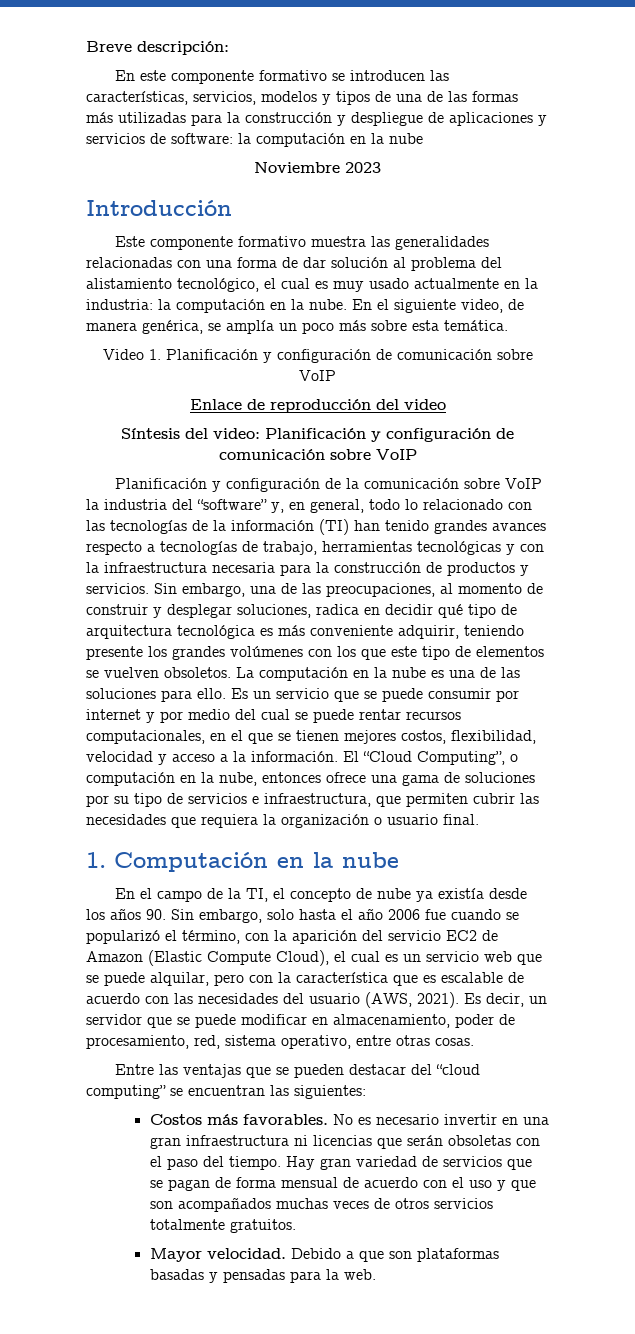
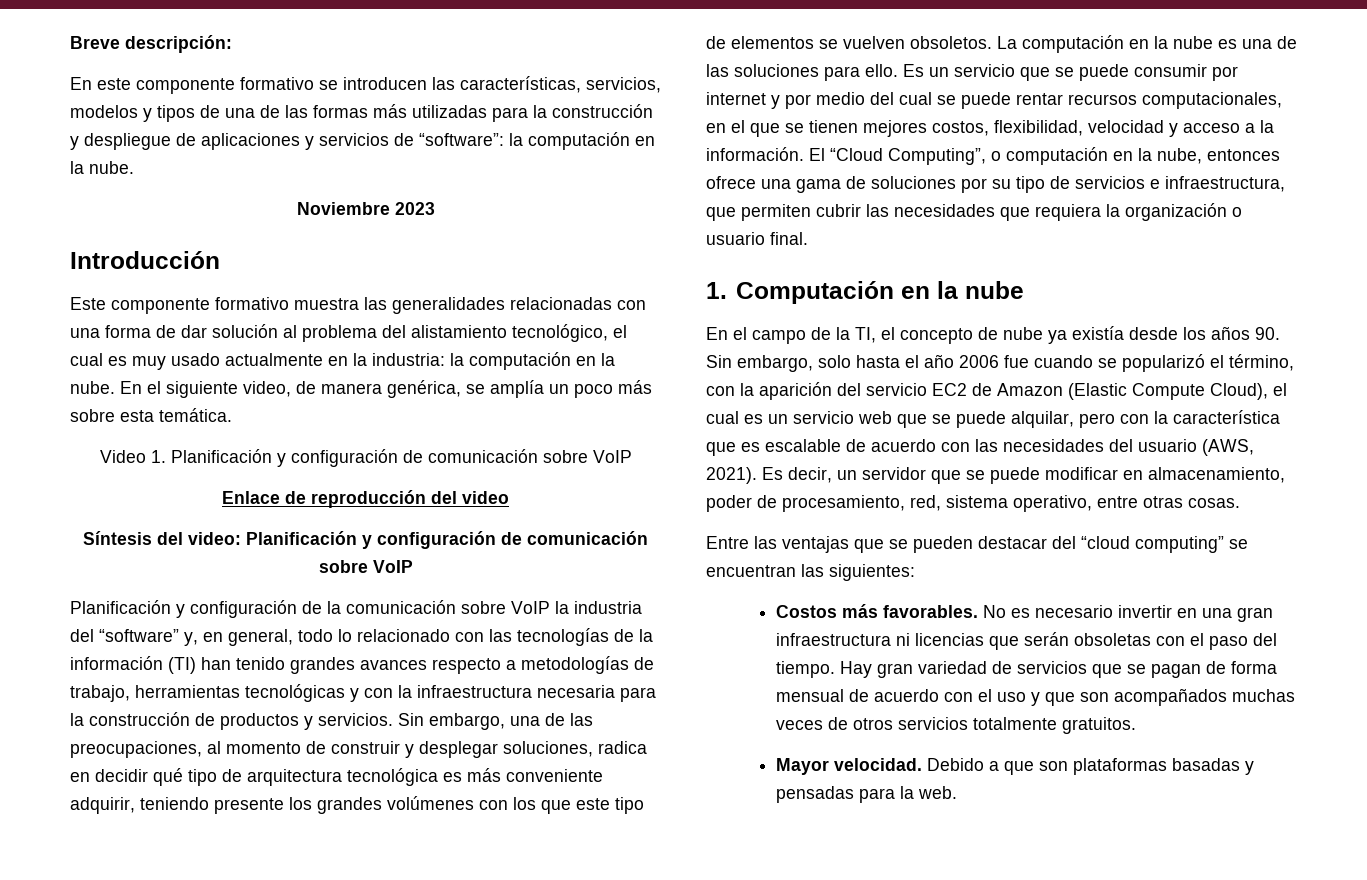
[171,133,423,147] software: la computación en la nube -> [419,132,655,150] [70,161,134,174] “software”: la computación en la nube.
[160,541,237,555] tecnologías -> [521,656,629,674] metodologías

